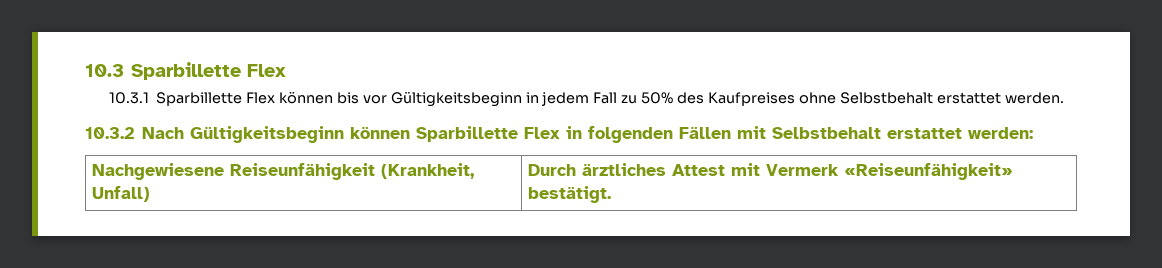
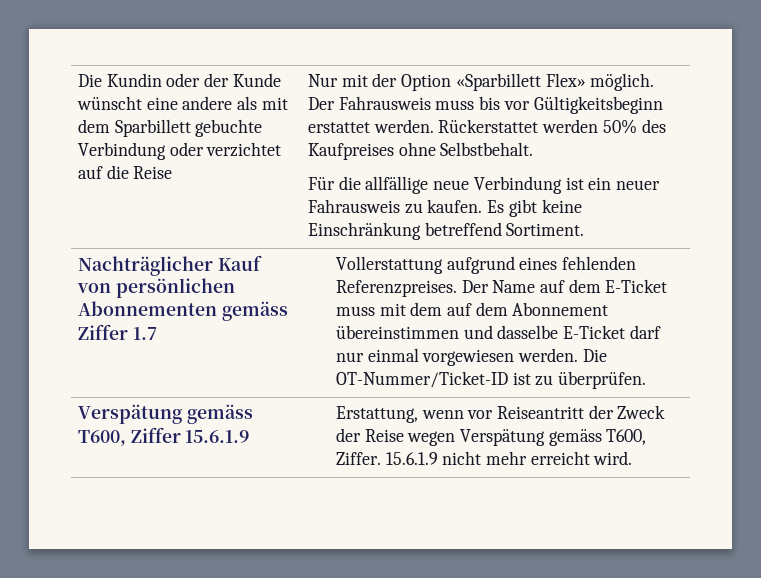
[85,62,287,80] [108,91,1064,107] [85,126,1034,143] [91,163,474,180] [91,186,150,202] [527,163,1013,180] [527,186,611,203] 10.3 Sparbillette Flex // 10.3.1 Sparbillette Flex können bis vor Gültigkeitsbeginn in jedem Fall zu 50% des Kaufpreises ohne Selbstbehalt erstattet werden. // 10.3.2 Nach Gültigkeitsbeginn können Sparbillette Flex in folgenden Fällen mit Selbstbehalt erstattet werden: // Nachgewiesene Reiseunfähigkeit (Krankheit, Unfall) | Durch ärztliches Attest mit Vermerk «Reiseunfähigkeit» bestätigt. -> [78,73,281,87] [77,96,288,110] [78,119,263,137] [78,142,282,160] [78,165,173,179] [308,73,655,91] [308,96,663,114] [308,119,666,134] [308,142,534,160] [308,176,661,194] [308,199,582,217] [308,222,585,240] [78,255,262,276] [77,278,235,298] [78,301,288,321] [78,324,157,340] [335,256,636,274] [335,279,668,297] [335,302,609,316] [335,325,661,339] [335,348,607,366] [335,371,646,389] [78,404,253,424] [78,427,250,446] [335,405,666,423] [335,428,647,446] [335,451,633,465] Die Kundin oder der Kunde wünscht eine andere als mit dem Sparbillett gebuchte Verbindung oder verzichtet auf die Reise | Nur mit der Option «Sparbillett Flex» möglich. Der Fahrausweis muss bis vor Gültigkeitsbeginn erstattet werden. Rückerstattet werden 50% des Kaufpreises ohne Selbstbehalt. // Für die allfällige neue Verbindung ist ein neuer Fahrausweis zu kaufen. Es gibt keine Einschränkung betreffend Sortiment. // Nachträglicher Kauf von persönlichen Abonnementen gemäss Ziffer 1.7 | Vollerstattung aufgrund eines fehlenden Referenzpreises. Der Name auf dem E-Ticket muss mit dem auf dem Abonnement übereinstimmen und dasselbe E-Ticket darf nur einmal vorgewiesen werden. Die OT-Nummer/Ticket-ID ist zu überprüfen. // Verspätung gemäss T600, Ziffer 15.6.1.9 | Erstattung, wenn vor Reiseantritt der Zweck der Reise wegen Verspätung gemäss T600, Ziffer. 15.6.1.9 nicht mehr erreicht wird.

